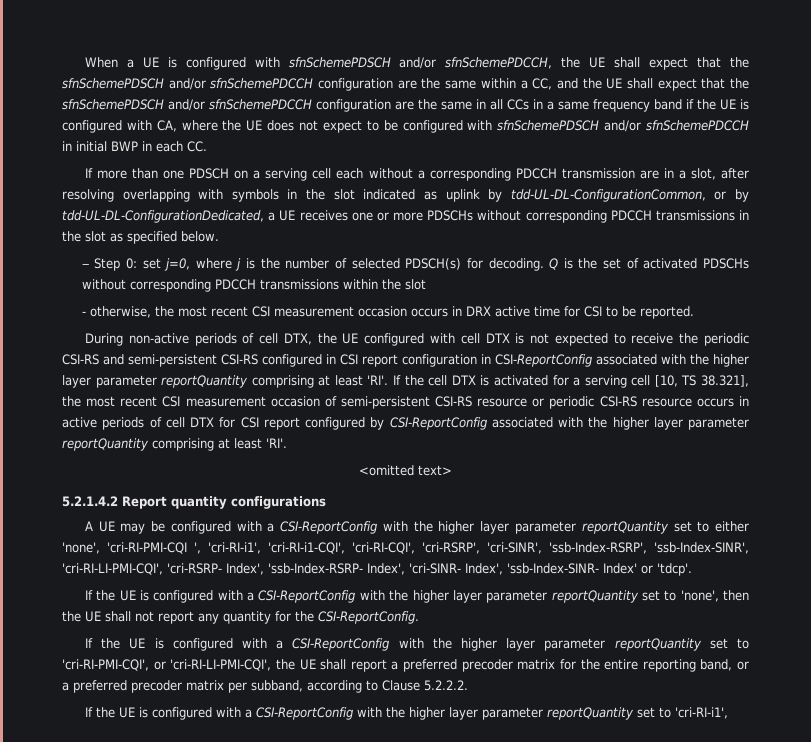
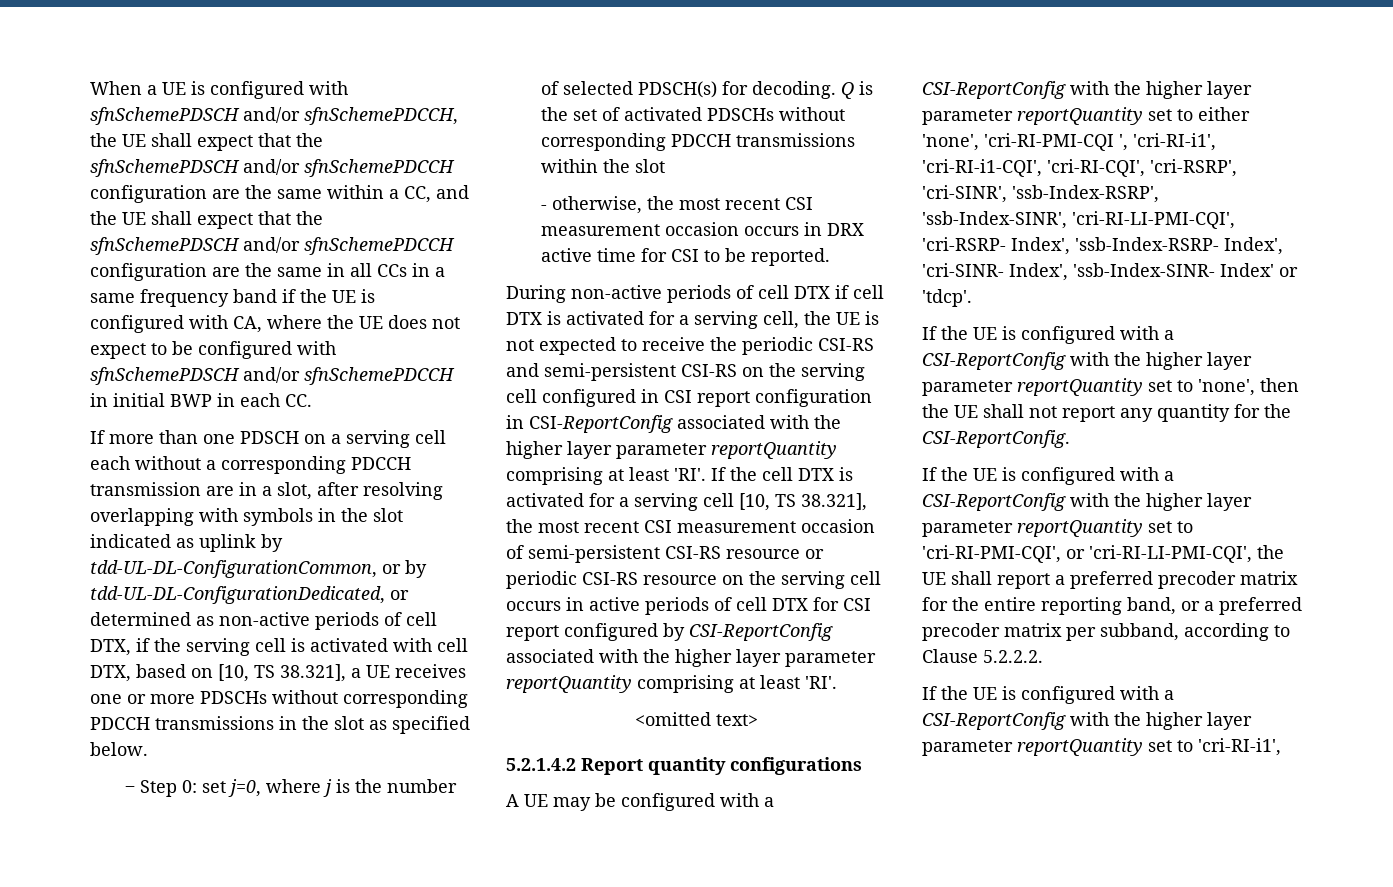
(264, 216) none -> [390,590,409,600] [90,612,437,630] [90,638,468,656] [90,664,346,682] or determined as non-active periods of cell DTX, if the serving cell is activated with cell DTX, based on [10, TS 38.321],
[283,333,510,346] DTX, the UE configured with cell DTX -> [794,285,884,299] [506,311,860,329] DTX if cell DTX is activated for a serving cell, the UE
(258, 359) none -> [742,363,865,381] [506,389,537,403] on the serving cell
(692, 402) none -> [722,571,881,589] on the serving cell

